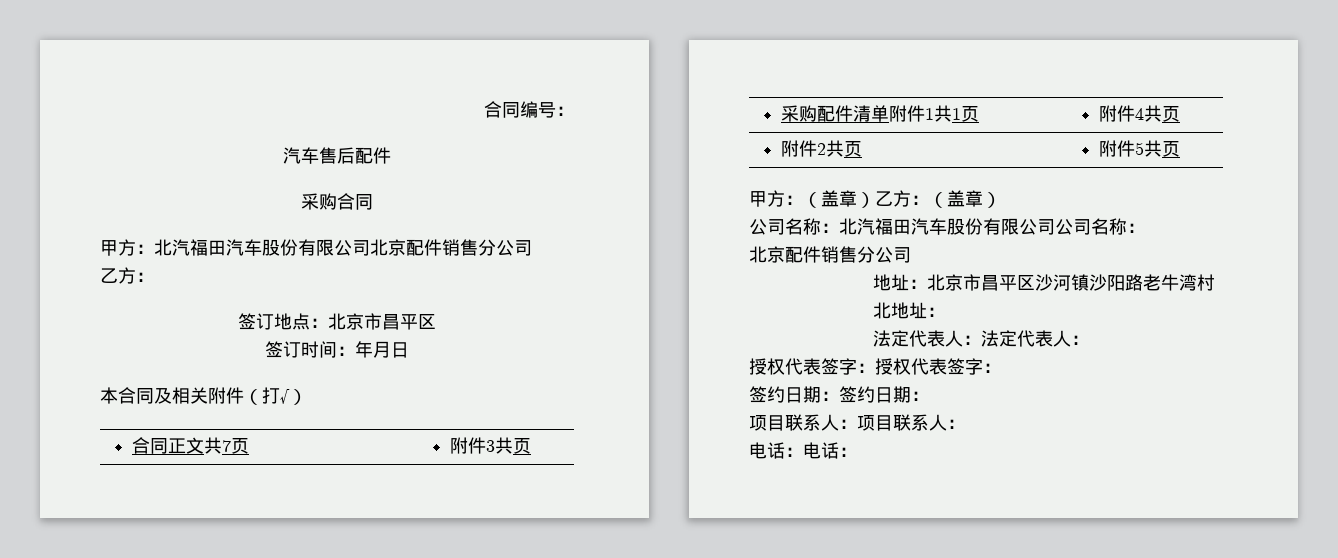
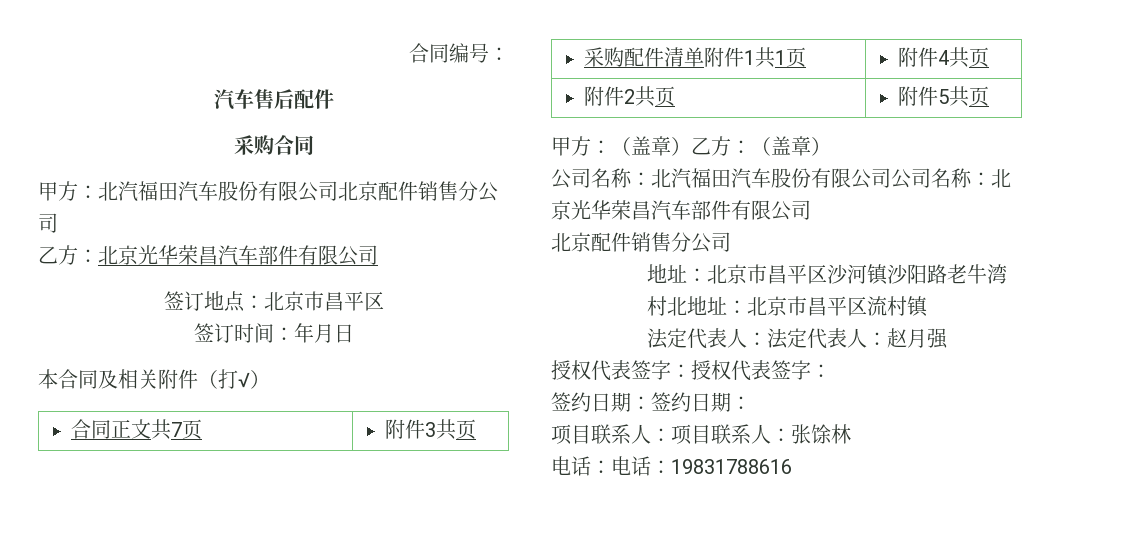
(154, 277) none -> [98,245,378,266] 北京光华荣昌汽车部件有限公司
(1145, 228) none -> [991,169,1011,188] [551,200,811,221] 北京光华荣昌汽车部件有限公司
(946, 312) none -> [746,296,929,317] 北京市昌平区流村镇
(1090, 340) none -> [886,328,948,349] 赵月强
(965, 424) none -> [791,424,851,444] 张馀林
(857, 452) none -> [671,459,792,474] 19831788616

